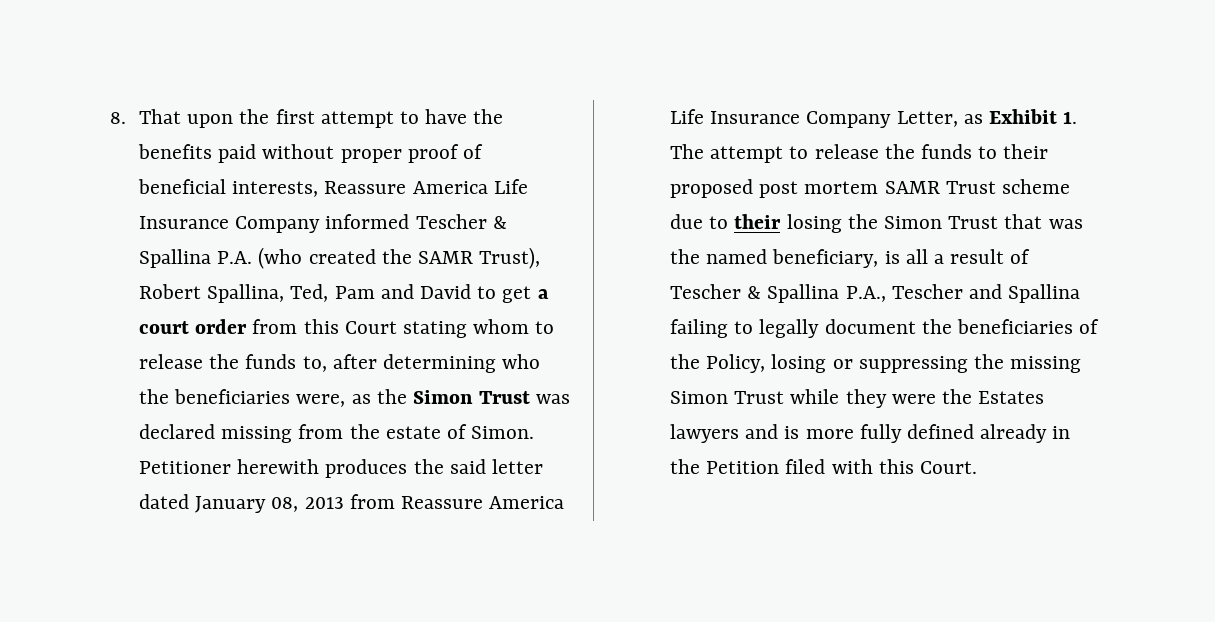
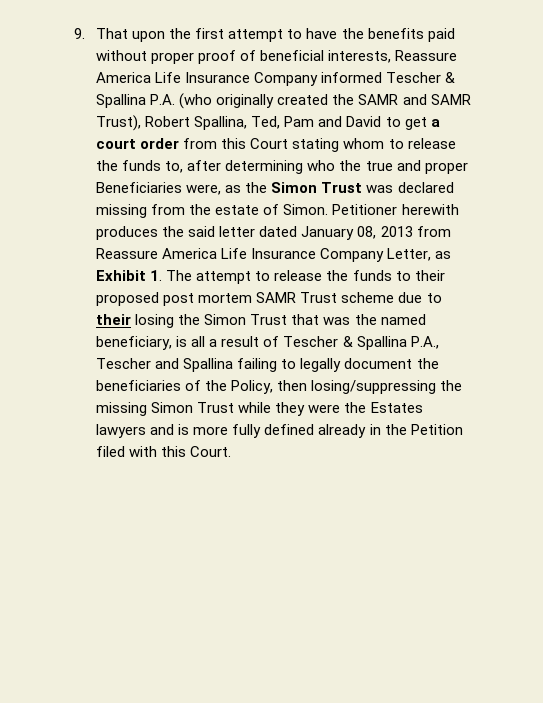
[109,112,126,124] 8. -> [74,28,86,39] 9.
(303, 258) none -> [216,94,275,108] originally
(474, 257) none -> [402,94,471,105] and SAMR
[174,389,291,404] beneficiaries -> [365,160,468,174] [96,182,183,193] true and proper Beneficiaries
[771,354,968,373] losing or suppressing -> [277,380,437,394] then losing/suppressing

